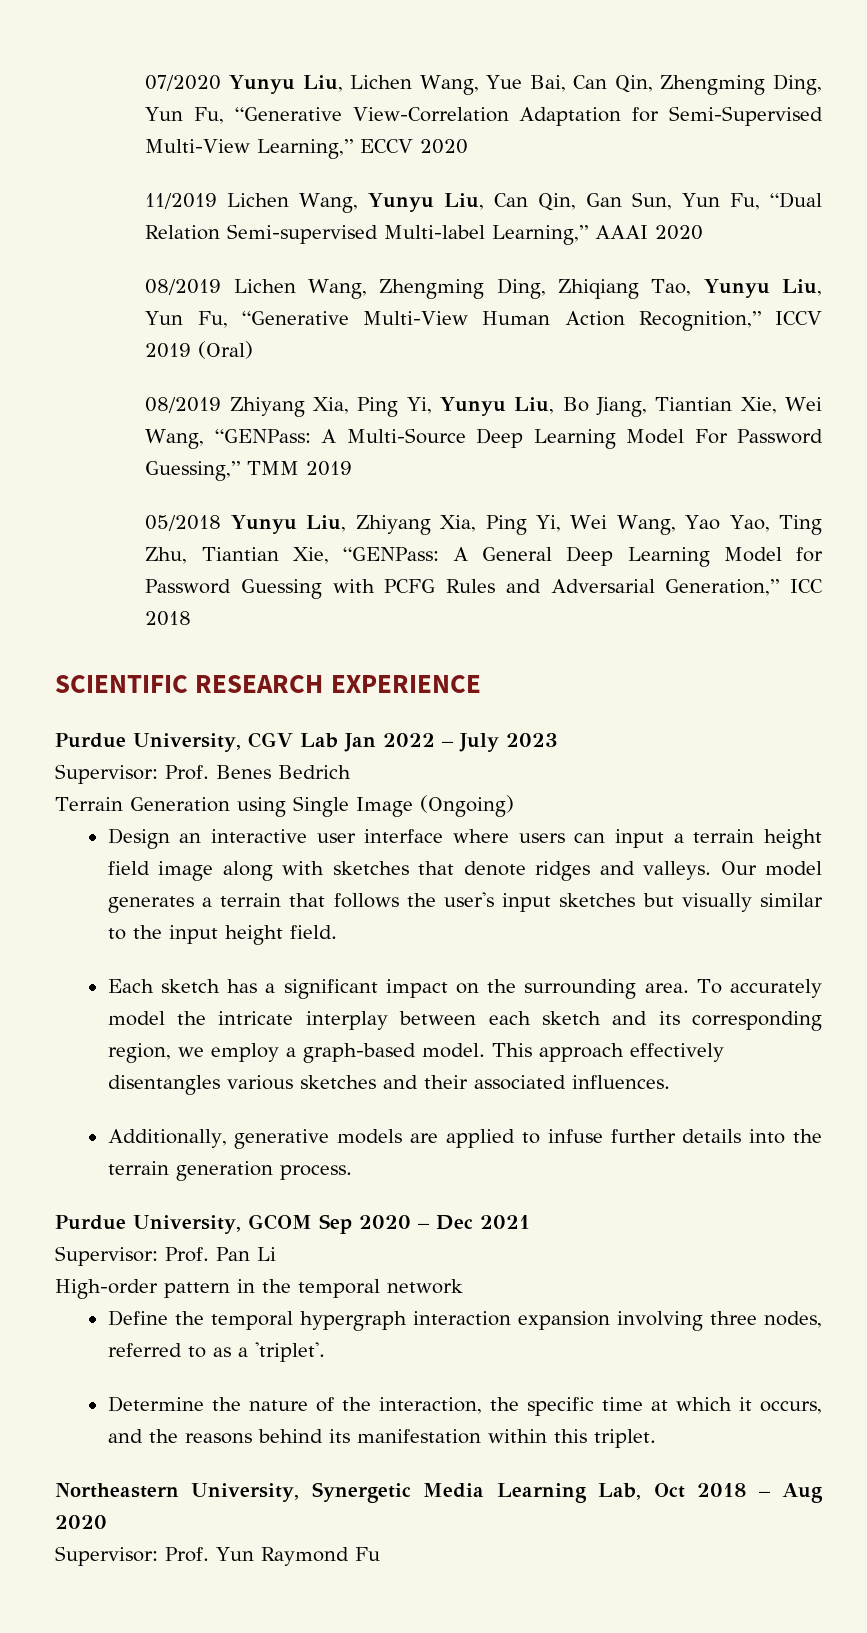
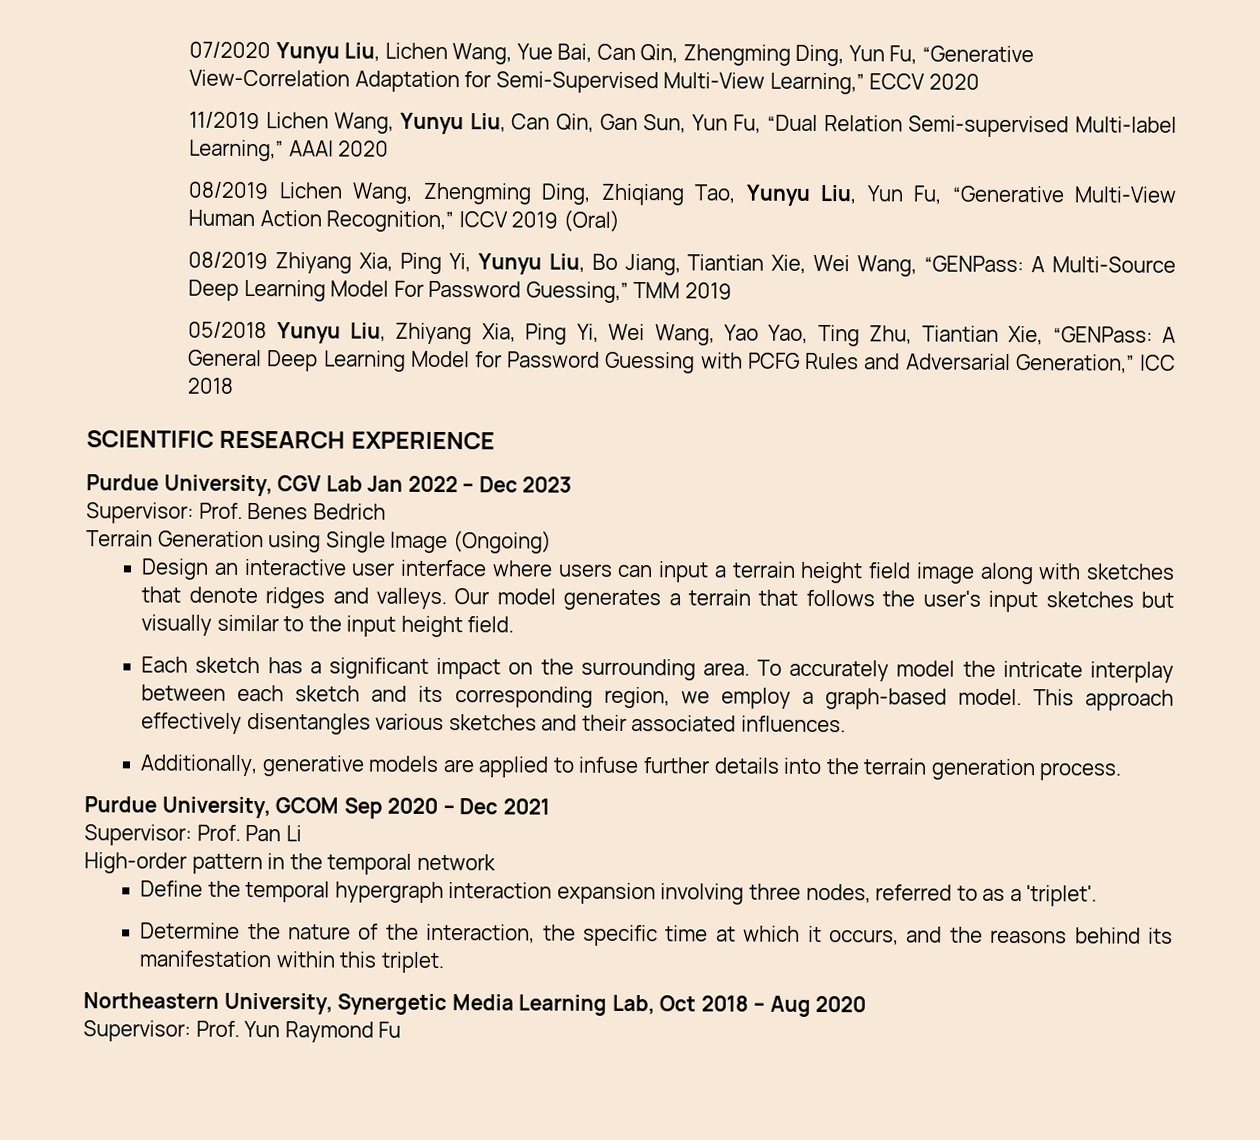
[458,733,499,752] July -> [478,476,518,493] Dec

